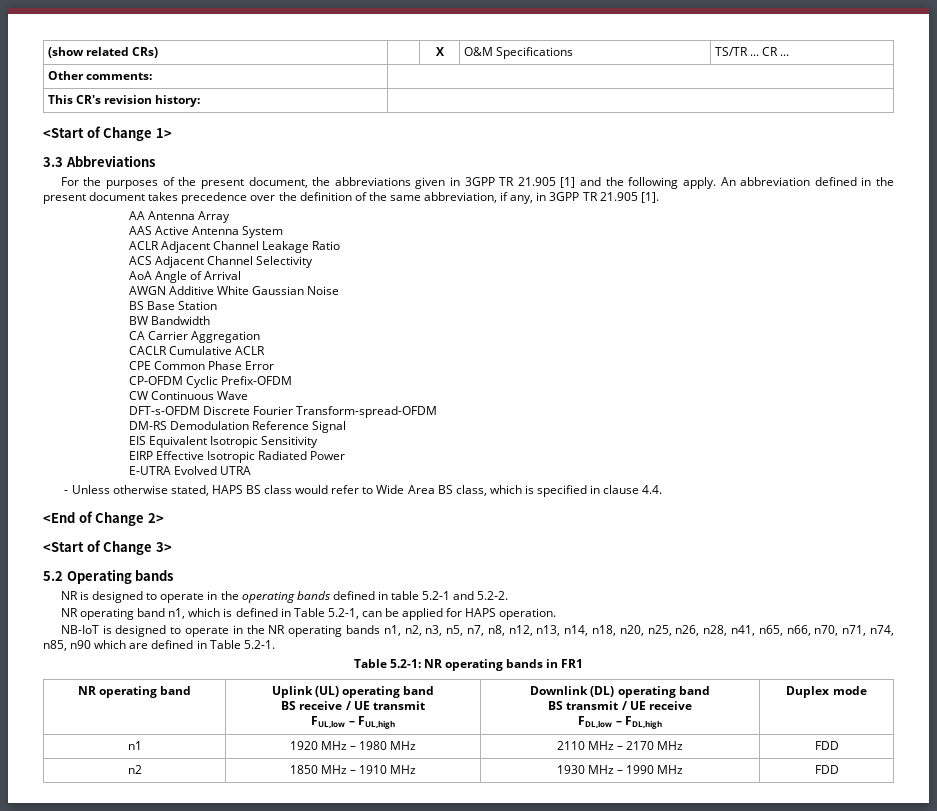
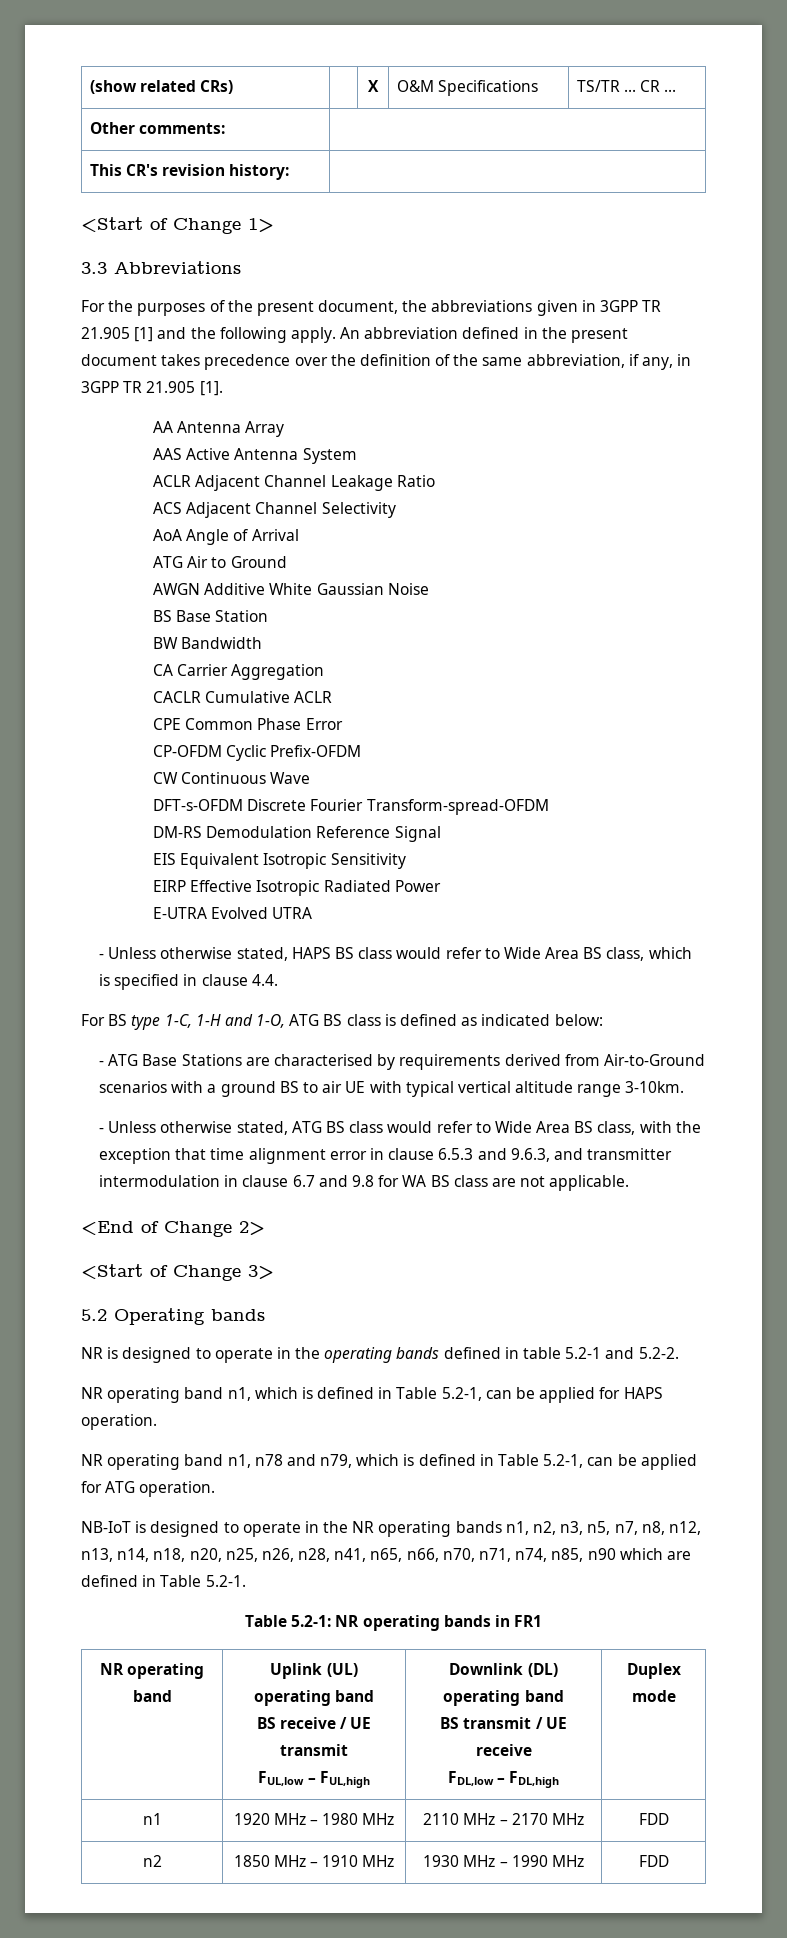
(241, 275) none -> [153,556,287,568] // ATG Air to Ground
(663, 489) none -> [81,1014,603,1030] [99,1054,705,1070] [99,1081,685,1097] [99,1121,701,1135] [99,1148,673,1164] [99,1175,630,1191] // For BS type 1-C, 1-H and 1-O, ATG BS class is defined as indicated below: // - ATG Base Stations are characterised by requirements derived from Air-to-Ground scenarios with a ground BS to air UE with typical vertical altitude range 3-10km. // - Unless otherwise stated, ATG BS class would refer to Wide Area BS class, with the exception that time alignment error in clause 6.5.3 and 9.6.3, and transmitter intermodulation in clause 6.7 and 9.8 for WA BS class are not applicable.
(557, 614) none -> [81,1454,697,1470] [81,1481,216,1497] // NR operating band n1, n78 and n79, which is defined in Table 5.2-1, can be applied for ATG operation.

